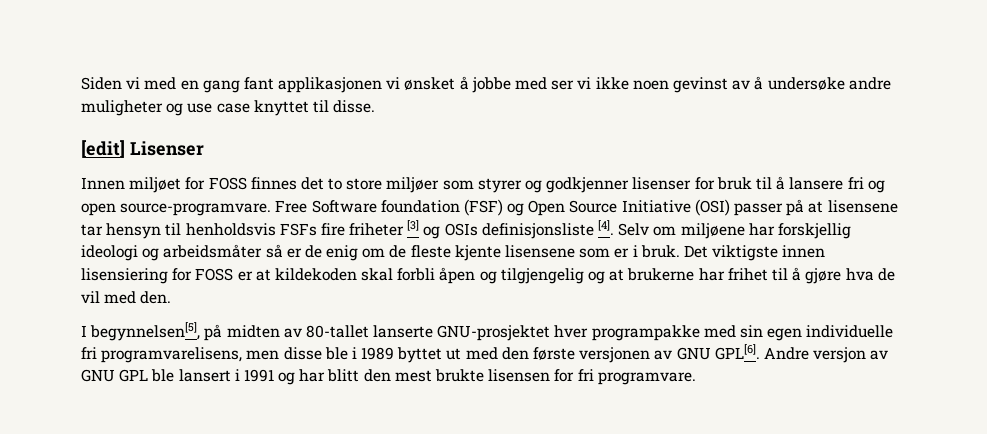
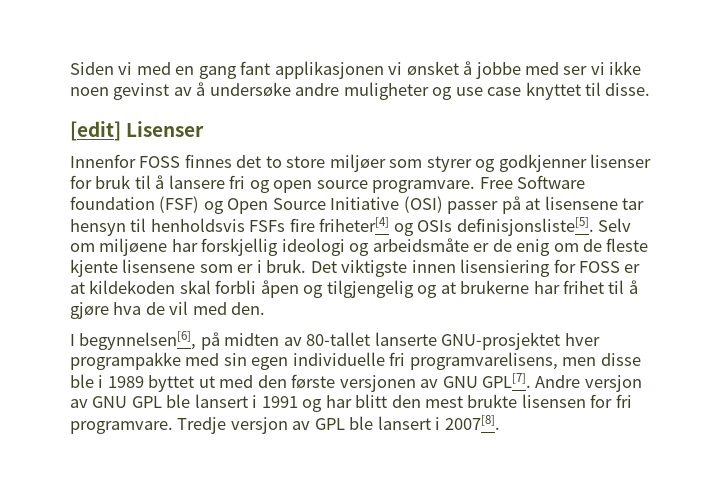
[81,177,206,193] Innen miljøet for -> [70,154,136,168] Innenfor
[120,203,272,216] source-programvare. -> [316,180,476,193] source programvare.
[349,220,615,239] friheter [3] og OSIs definisjonsliste [4]. -> [319,217,594,236] friheter[4] og OSIs definisjonsliste[5].
[163,244,283,258] arbeidsmåter så -> [372,238,469,252] arbeidsmåte
[90,322,201,341] begynnelsen[5], -> [79,331,197,350] begynnelsen[6],
[714,344,760,360] GPL[6]. -> [482,373,532,388] GPL[7].
(696, 378) none -> [177,415,500,434] Tredje versjon av GPL ble lansert i 2007[8].

